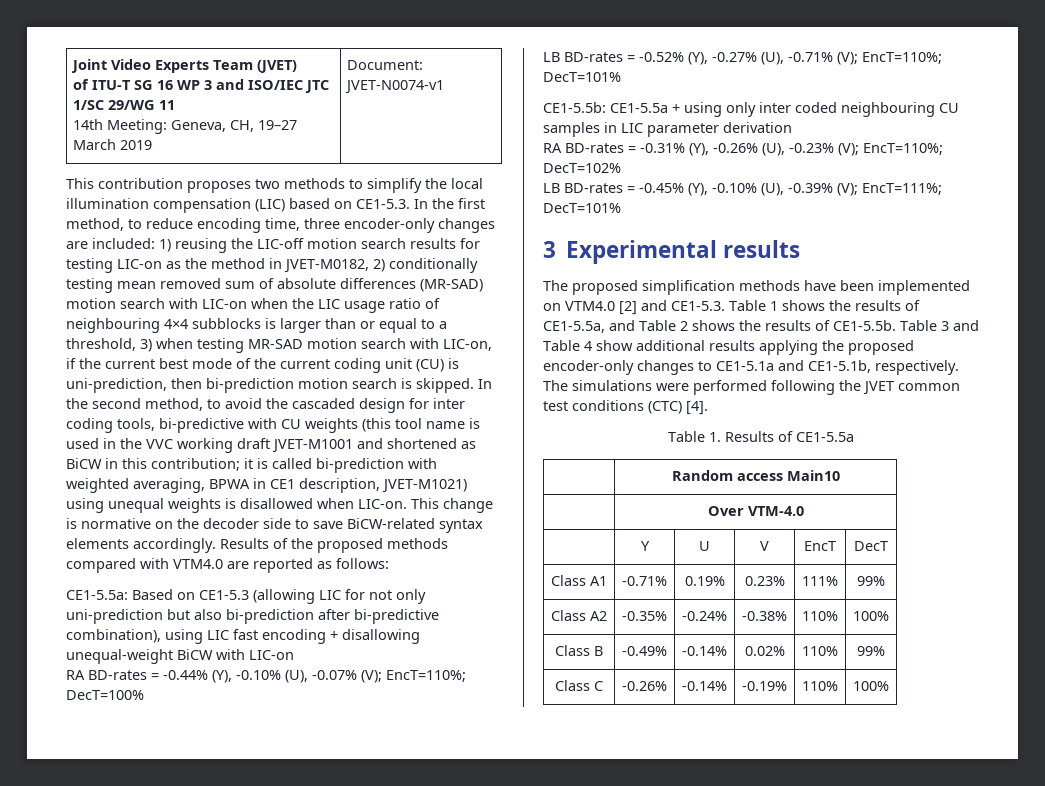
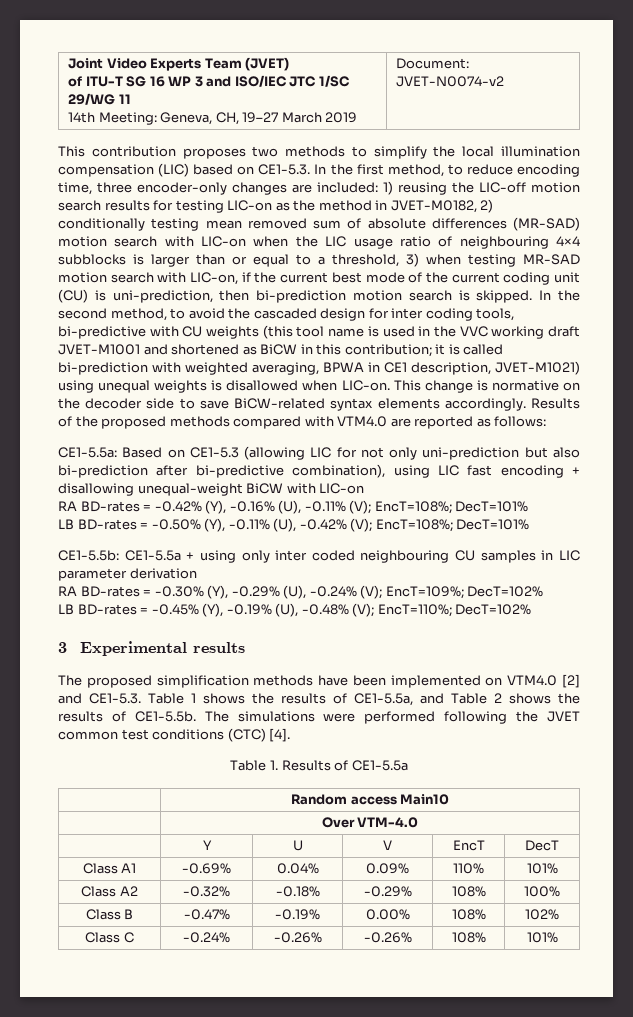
[344,80,444,94] JVET-N0074-v1 -> [395,76,504,87] JVET-N0074-v2
[163,670,466,683] [66,690,144,700] [543,52,942,65] -0.44% (Y), -0.10% (U), -0.07% (V); EncT=110%; DecT=100% // LB BD-rates = -0.52% (Y), -0.27% (U), -0.71% (V); EncT=110%; -> [154,500,529,514] [58,518,453,532] -0.42% (Y), -0.16% (U), -0.11% (V); EncT=108%; DecT=101% // LB BD-rates = -0.50% (Y), -0.11% (U), -0.42% (V); EncT=108%;
[640,143,943,156] -0.31% (Y), -0.26% (U), -0.23% (V); EncT=110%; -> [154,585,464,599] -0.30% (Y), -0.29% (U), -0.24% (V); EncT=109%;
[712,183,942,196] [543,203,621,213] -0.10% (U), -0.39% (V); EncT=111%; DecT=101% -> [226,603,532,617] -0.19% (U), -0.48% (V); EncT=110%; DecT=102%
[900,320,979,331] [543,340,914,355] [543,360,959,375] Table 3 and Table 4 show additional results applying the proposed encoder-only changes to CE1-5.1a and CE1-5.1b, respectively. -> (196, 716) none
[622,576,667,586] [684,576,725,586] [744,576,785,586] [802,576,838,586] [857,576,885,586] [551,610,607,621] [622,611,667,621] [682,611,727,621] [742,611,787,621] [802,611,838,621] [853,611,889,621] [555,645,603,656] [622,646,667,656] [682,646,727,656] [744,646,785,656] [802,646,838,656] [857,646,885,656] -0.71% | 0.19% | 0.23% | 111% | 99% // Class A2 | -0.35% | -0.24% | -0.38% | 110% | 100% // Class B | -0.49% | -0.14% | 0.02% | 110% | 99% -> [182,863,231,874] [276,863,319,874] [366,863,409,874] [453,863,484,874] [526,863,558,874] [81,886,138,897] [183,886,230,897] [275,886,320,897] [363,886,412,897] [451,886,486,897] [524,886,560,897] [85,909,134,920] [183,909,230,920] [275,909,320,920] [365,909,410,920] [451,909,486,920] [525,909,559,920] -0.69% | 0.04% | 0.09% | 110% | 101% // Class A2 | -0.32% | -0.18% | -0.29% | 108% | 100% // Class B | -0.47% | -0.19% | 0.00% | 108% | 102%
[622,681,667,691] [682,681,727,691] [742,681,787,691] [802,681,838,691] [853,681,889,691] | -0.26% | -0.14% | -0.19% | 110% | 100% -> [183,932,230,943] [273,932,322,943] [363,932,412,943] [451,932,486,943] [526,932,558,943] | -0.24% | -0.26% | -0.26% | 108% | 101%

